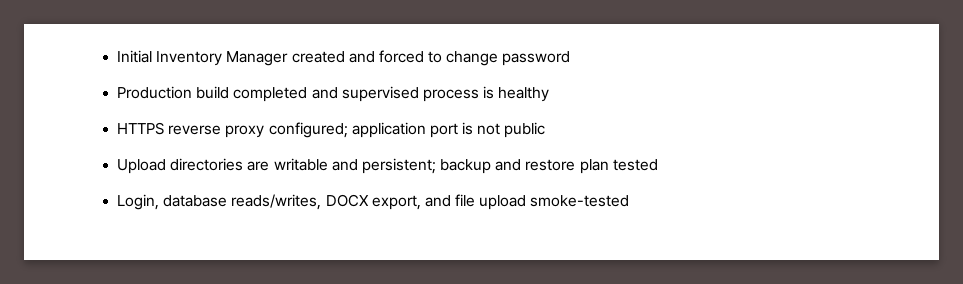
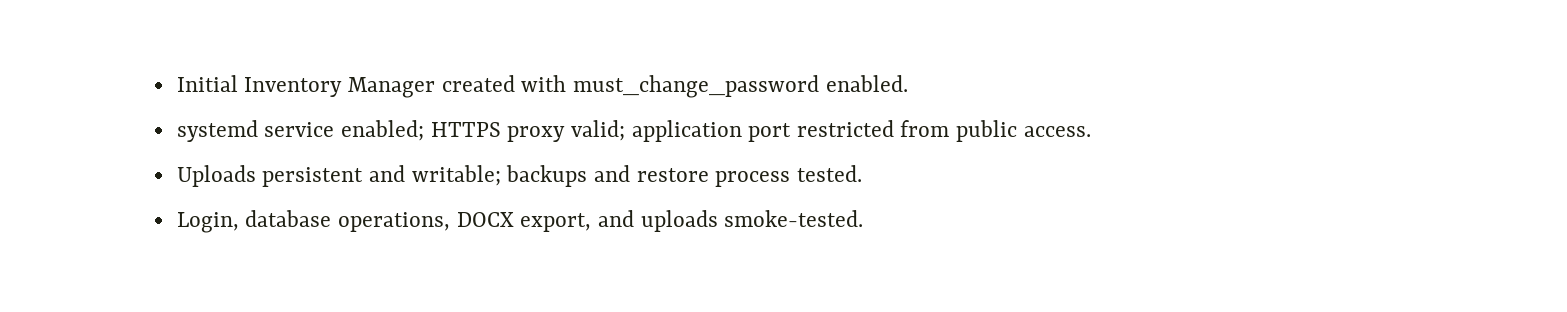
[348,50,571,66] [116,86,550,102] [116,122,546,138] [116,158,658,174] and forced to change password // Production build completed and supervised process is healthy // HTTPS reverse proxy configured; application port is not public // Upload directories are writable and persistent; backup and restore plan tested -> [521,75,908,98] [176,120,1091,142] [176,165,862,187] with must_change_password enabled. // systemd service enabled; HTTPS proxy valid; application port restricted from public access. // Uploads persistent and writable; backups and restore process tested.
[231,194,322,210] reads/writes, -> [338,212,451,232] operations,
[455,194,630,210] file upload smoke-tested -> [640,210,864,232] uploads smoke-tested.

